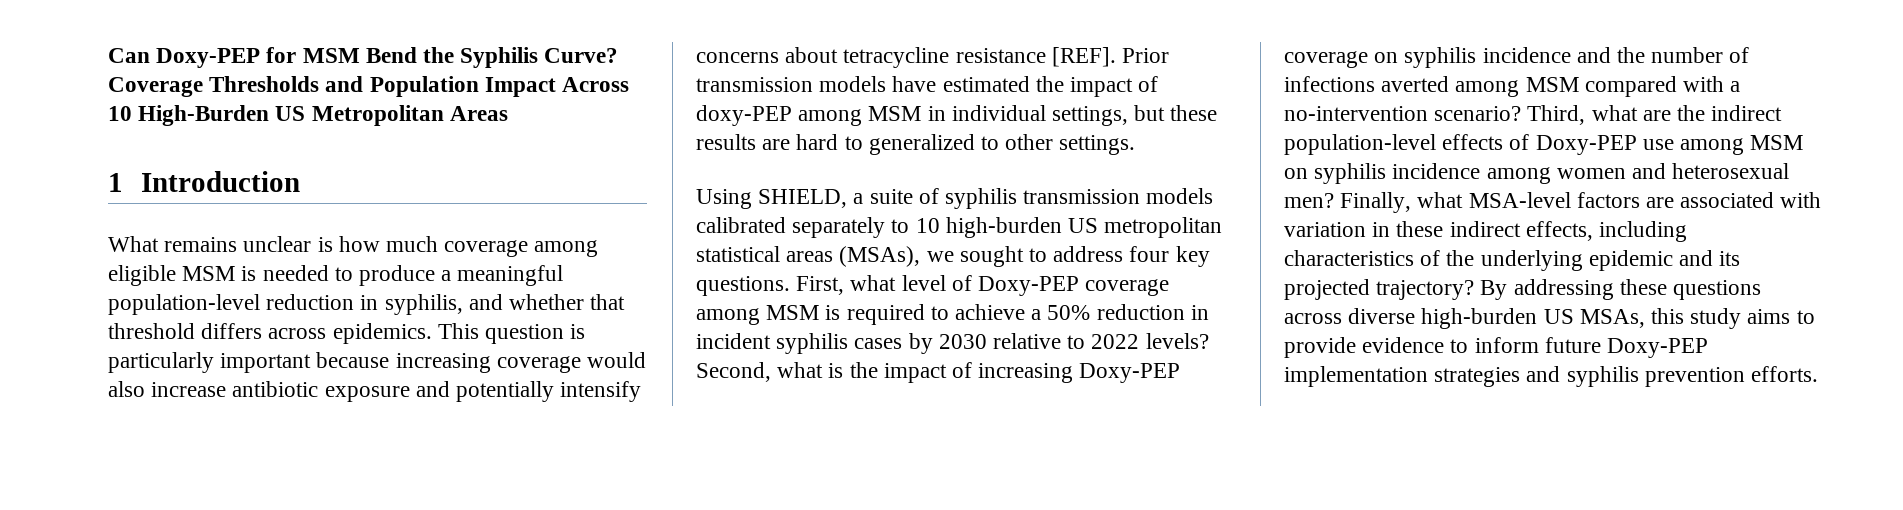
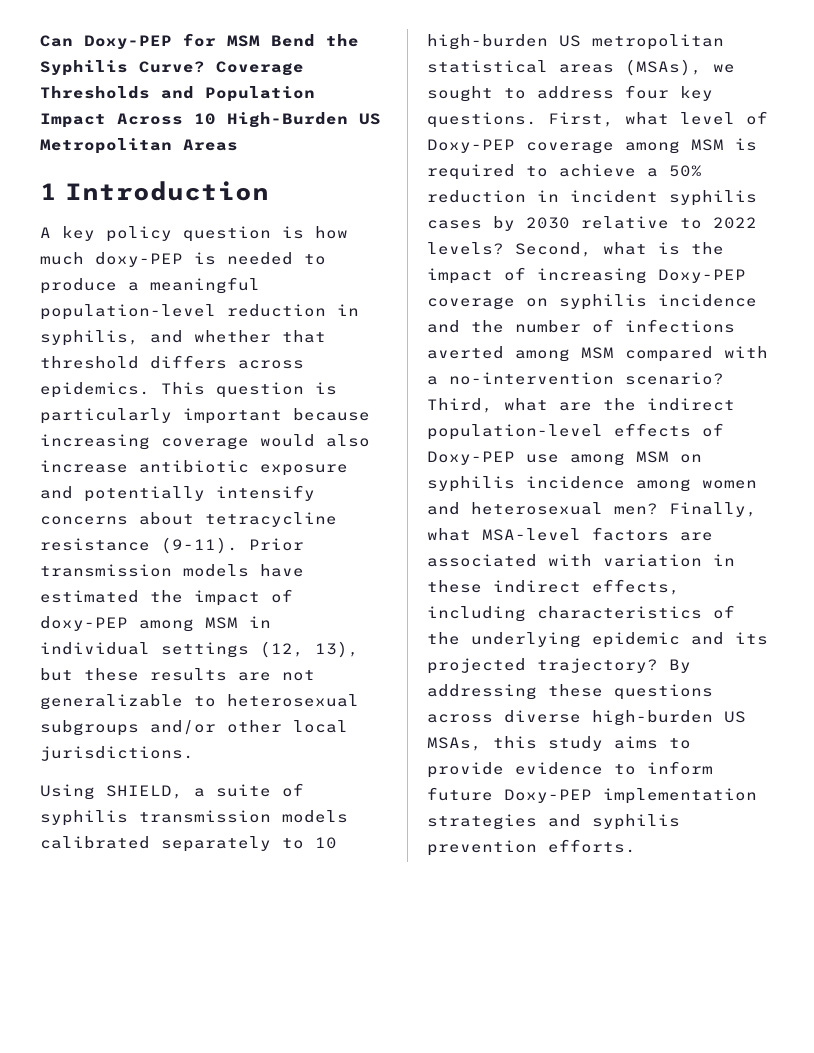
[108,236,599,257] [108,265,236,286] What remains unclear is how much coverage among eligible MSM -> [40,226,348,242] [40,252,183,267] A key policy question is how much doxy-PEP
[1051,47,1116,67] [REF]. -> [161,537,238,554] (9-11).
[1052,106,1129,126] settings, -> [161,641,359,658] settings (12, 13),
[796,134,1136,155] hard to generalized to other settings. -> [282,670,315,681] [40,694,359,710] [40,720,348,736] [40,746,194,761] not generalizable to heterosexual subgroups and/or other local jurisdictions.

